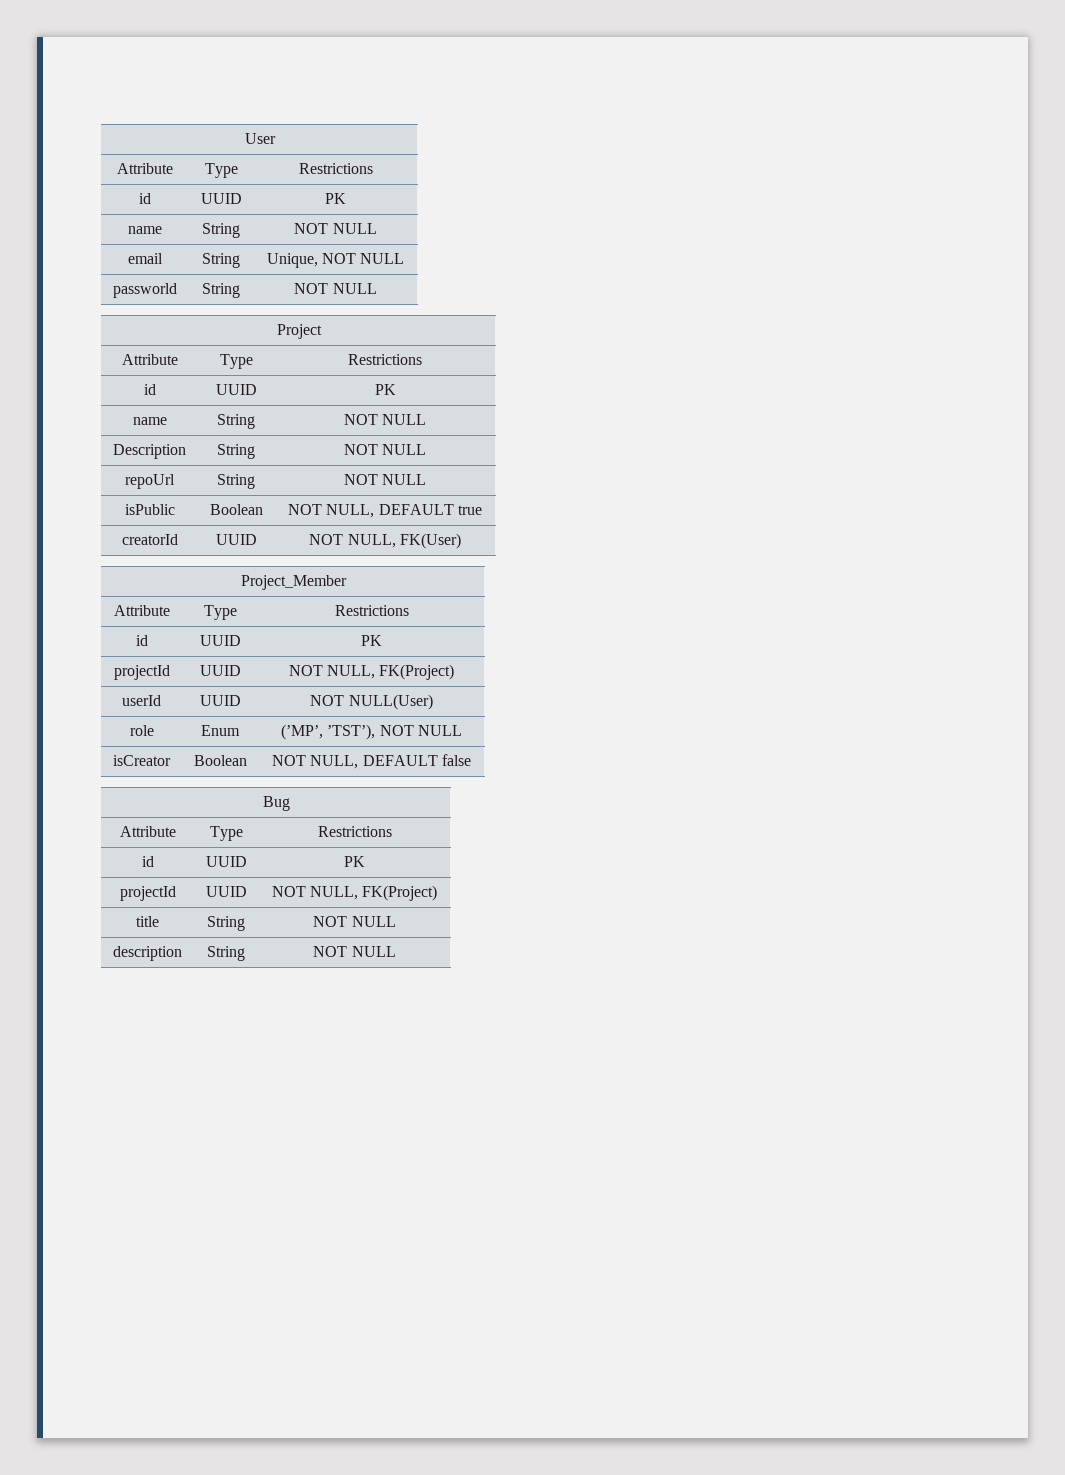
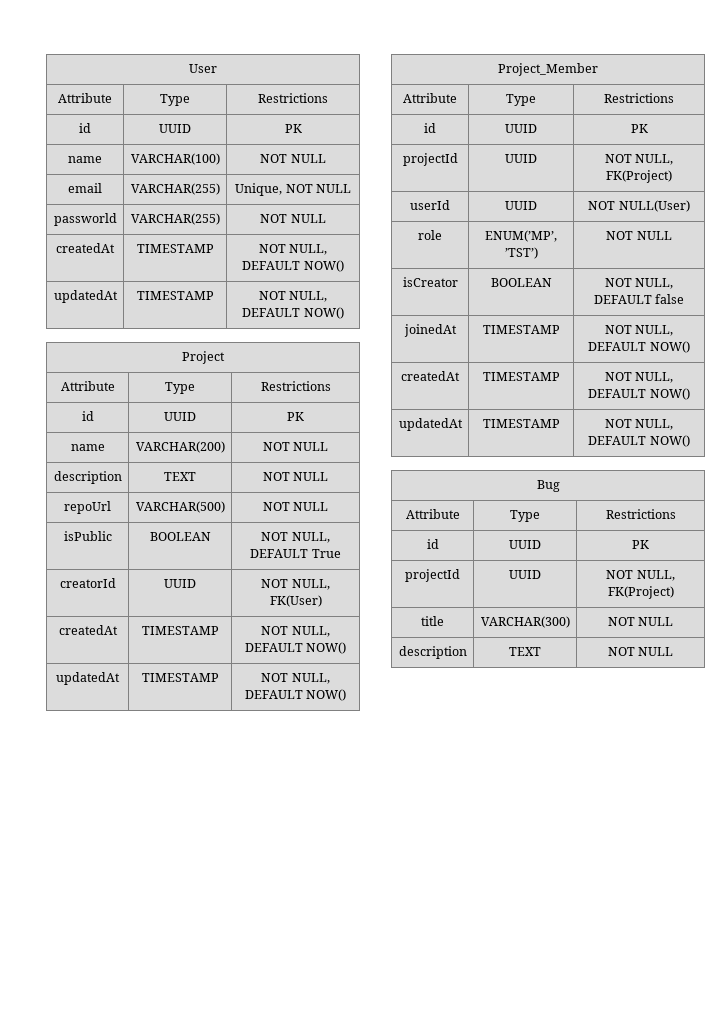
[202,223,240,238] String -> [130,153,220,165] VARCHAR(100)
[202,253,240,268] String -> [130,183,220,195] VARCHAR(255)
[202,283,240,298] [294,283,377,294] String | NOT NULL -> [130,213,220,225] [260,214,326,223] [56,243,115,253] [136,244,214,253] [258,244,328,255] [242,260,344,272] [53,290,118,303] [136,291,214,300] [258,291,328,302] [242,307,344,319] VARCHAR(255) | NOT NULL // createdAt | TIMESTAMP | NOT NULL, DEFAULT NOW() // updatedAt | TIMESTAMP | NOT NULL, DEFAULT NOW()
[217,414,255,429] [343,414,427,425] [113,444,186,459] [217,444,255,459] String | NOT NULL // Description | String -> [135,441,225,453] [262,442,329,451] [53,471,122,484] [164,472,196,481] VARCHAR(200) | NOT NULL // description | TEXT
[217,474,255,489] String -> [135,501,225,513] VARCHAR(500)
[209,504,263,515] [288,504,482,518] Boolean | NOT NULL, DEFAULT true -> [149,532,211,541] [261,532,330,543] [250,549,341,558] BOOLEAN | NOT NULL, DEFAULT True
(461, 541) none -> [58,625,118,635] [141,626,219,635] [261,626,330,637] [244,642,347,654] [56,672,120,685] [141,673,219,682] [261,673,330,684] [244,689,347,701] // createdAt | TIMESTAMP | NOT NULL, DEFAULT NOW() // updatedAt | TIMESTAMP | NOT NULL, DEFAULT NOW()
[201,725,240,736] [281,724,376,740] Enum | (’MP’, ’TST’), -> [485,230,557,242] [504,247,538,259] ENUM(’MP’, ’TST’) |
[193,755,247,766] Boolean -> [490,278,552,287] BOOLEAN
(471, 760) none -> [403,324,457,337] [482,325,560,334] [604,325,674,336] [588,341,690,353] [401,371,460,381] [482,372,560,381] [604,372,674,383] [588,388,690,400] [398,418,463,431] [482,419,560,428] [604,419,674,430] [588,435,690,447] // joinedAt | TIMESTAMP | NOT NULL, DEFAULT NOW() // createdAt | TIMESTAMP | NOT NULL, DEFAULT NOW() // updatedAt | TIMESTAMP | NOT NULL, DEFAULT NOW()
[207,916,245,931] [313,916,396,927] [113,946,182,961] [207,946,245,961] String | NOT NULL // description | String -> [480,616,570,628] [607,617,674,626] [398,646,467,659] [509,647,541,656] VARCHAR(300) | NOT NULL // description | TEXT

